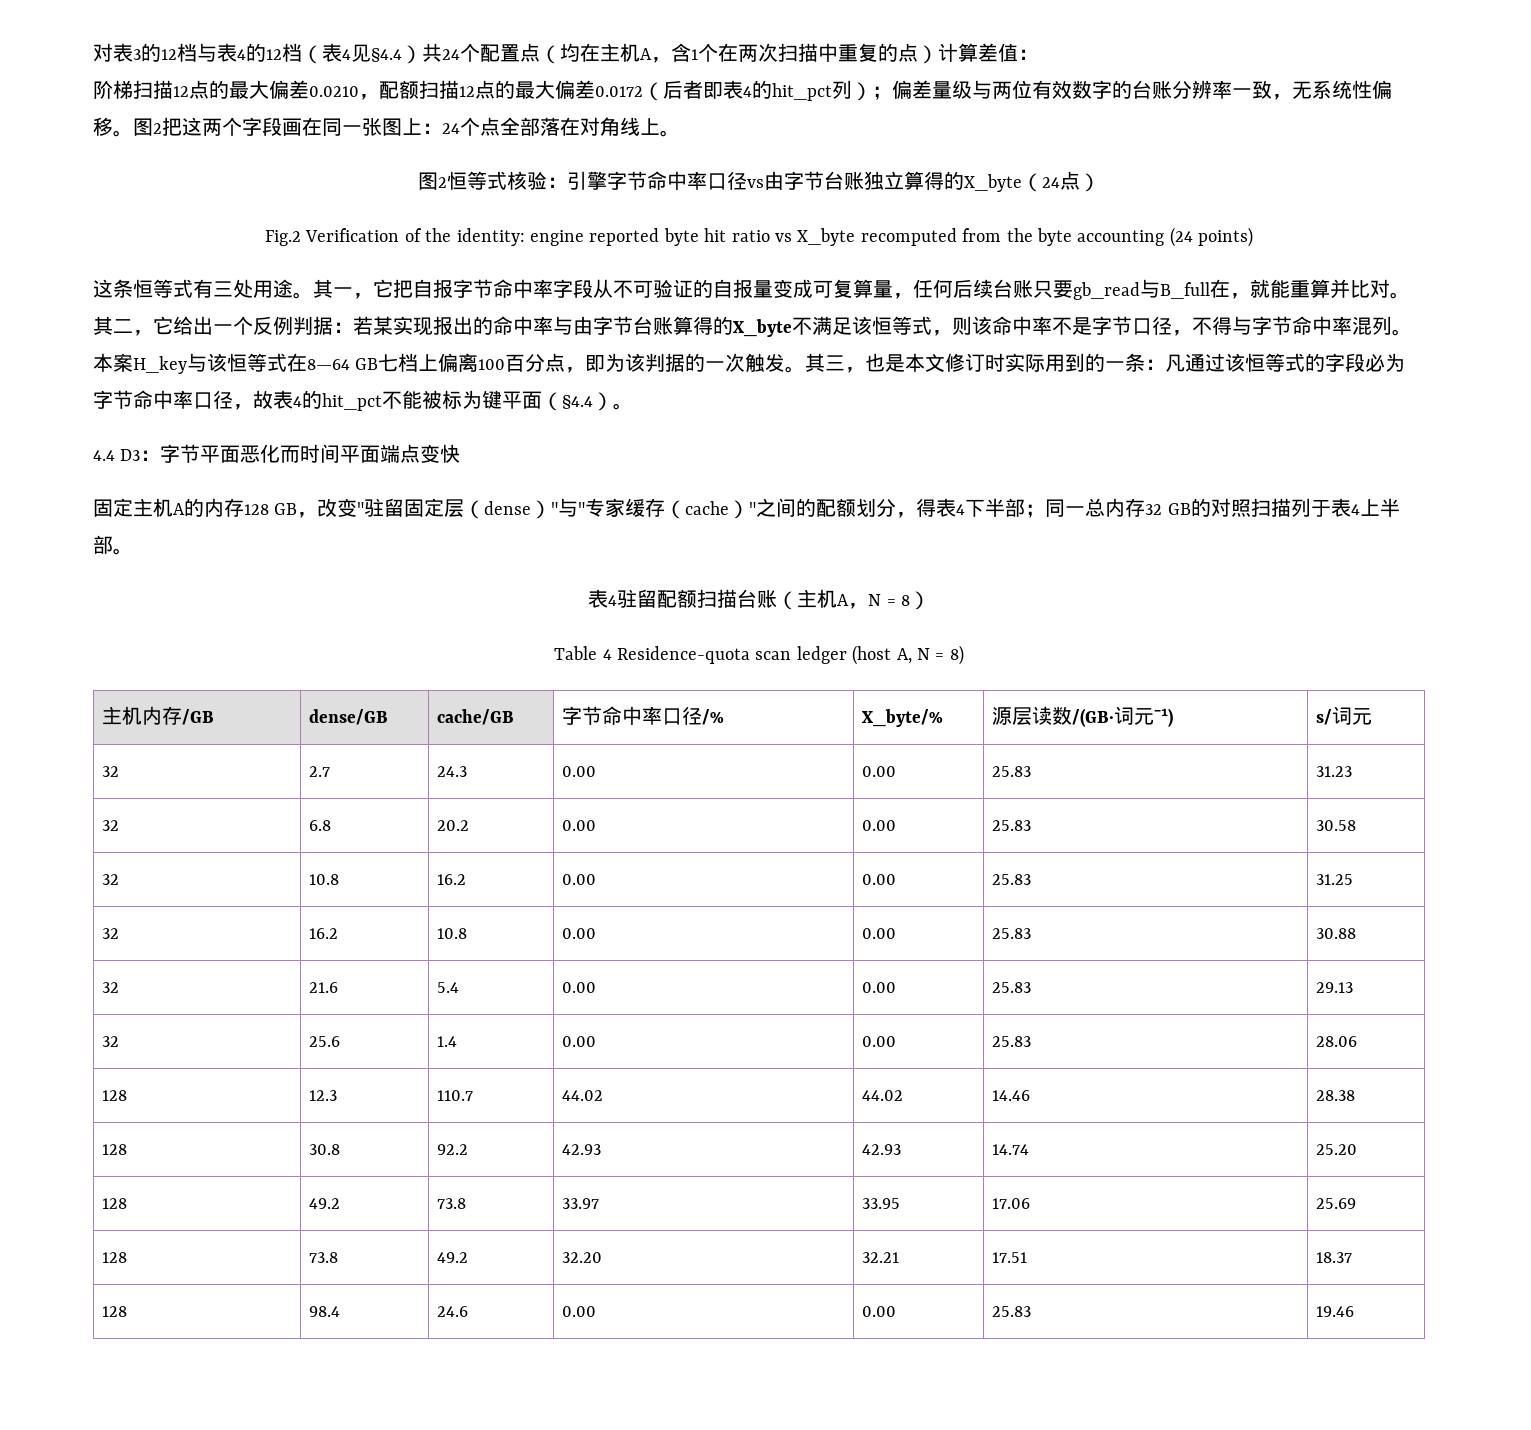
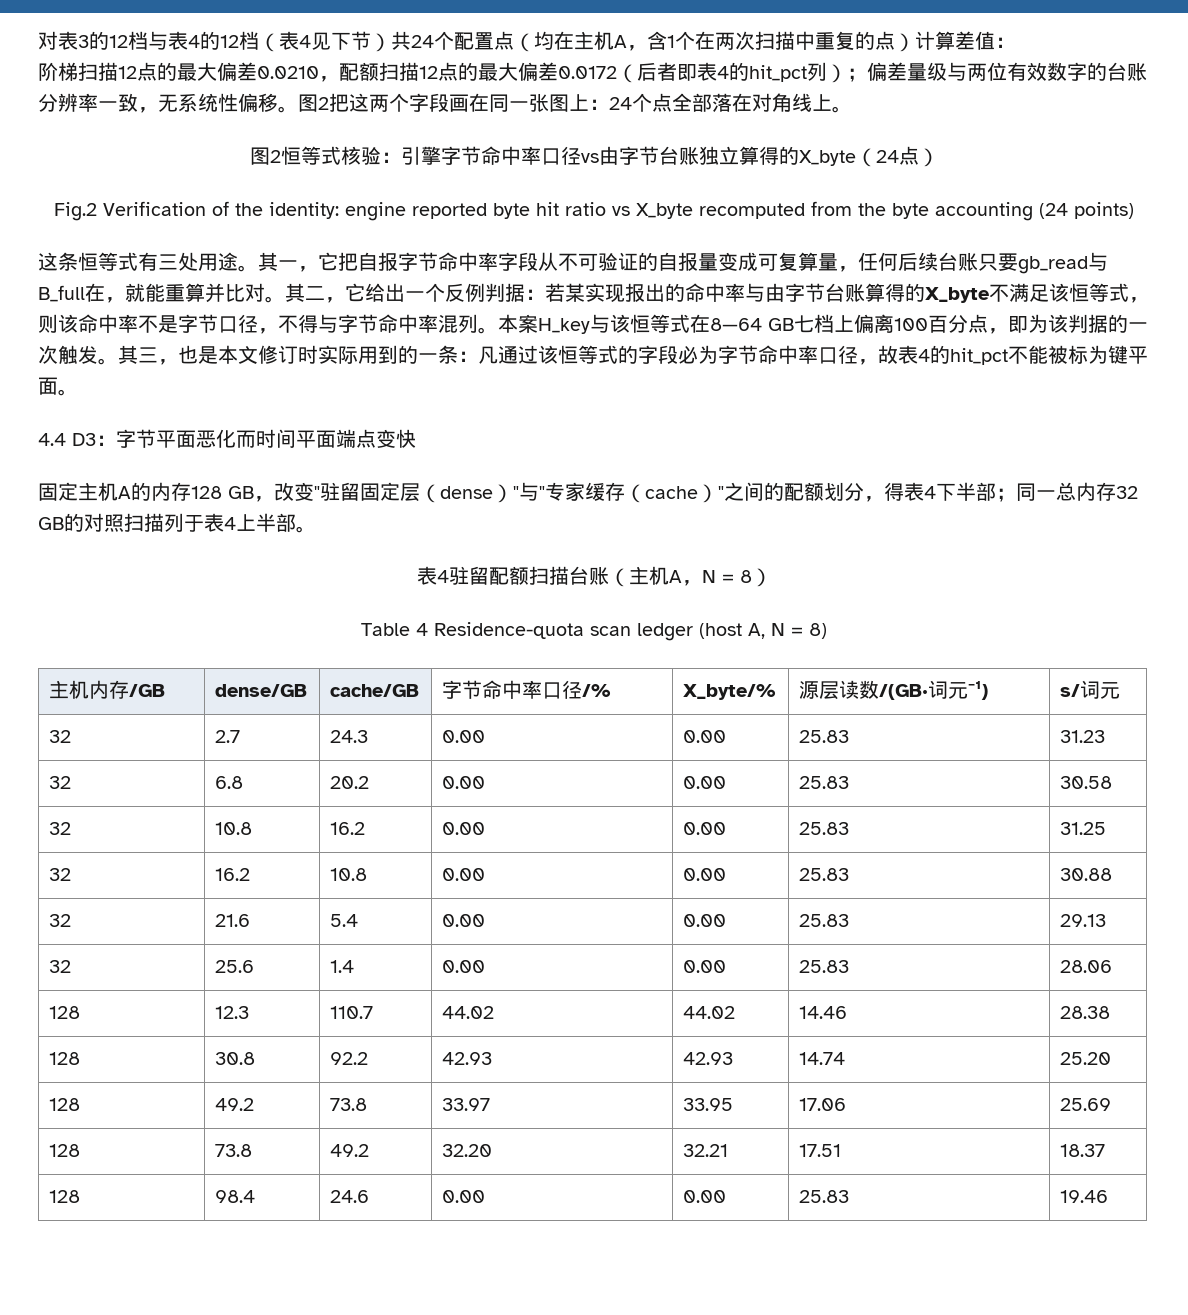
[371,48,402,62] §4.4 -> [331,31,371,50] 下节
[542,392,613,411] （§4.4） -> (58, 386) none

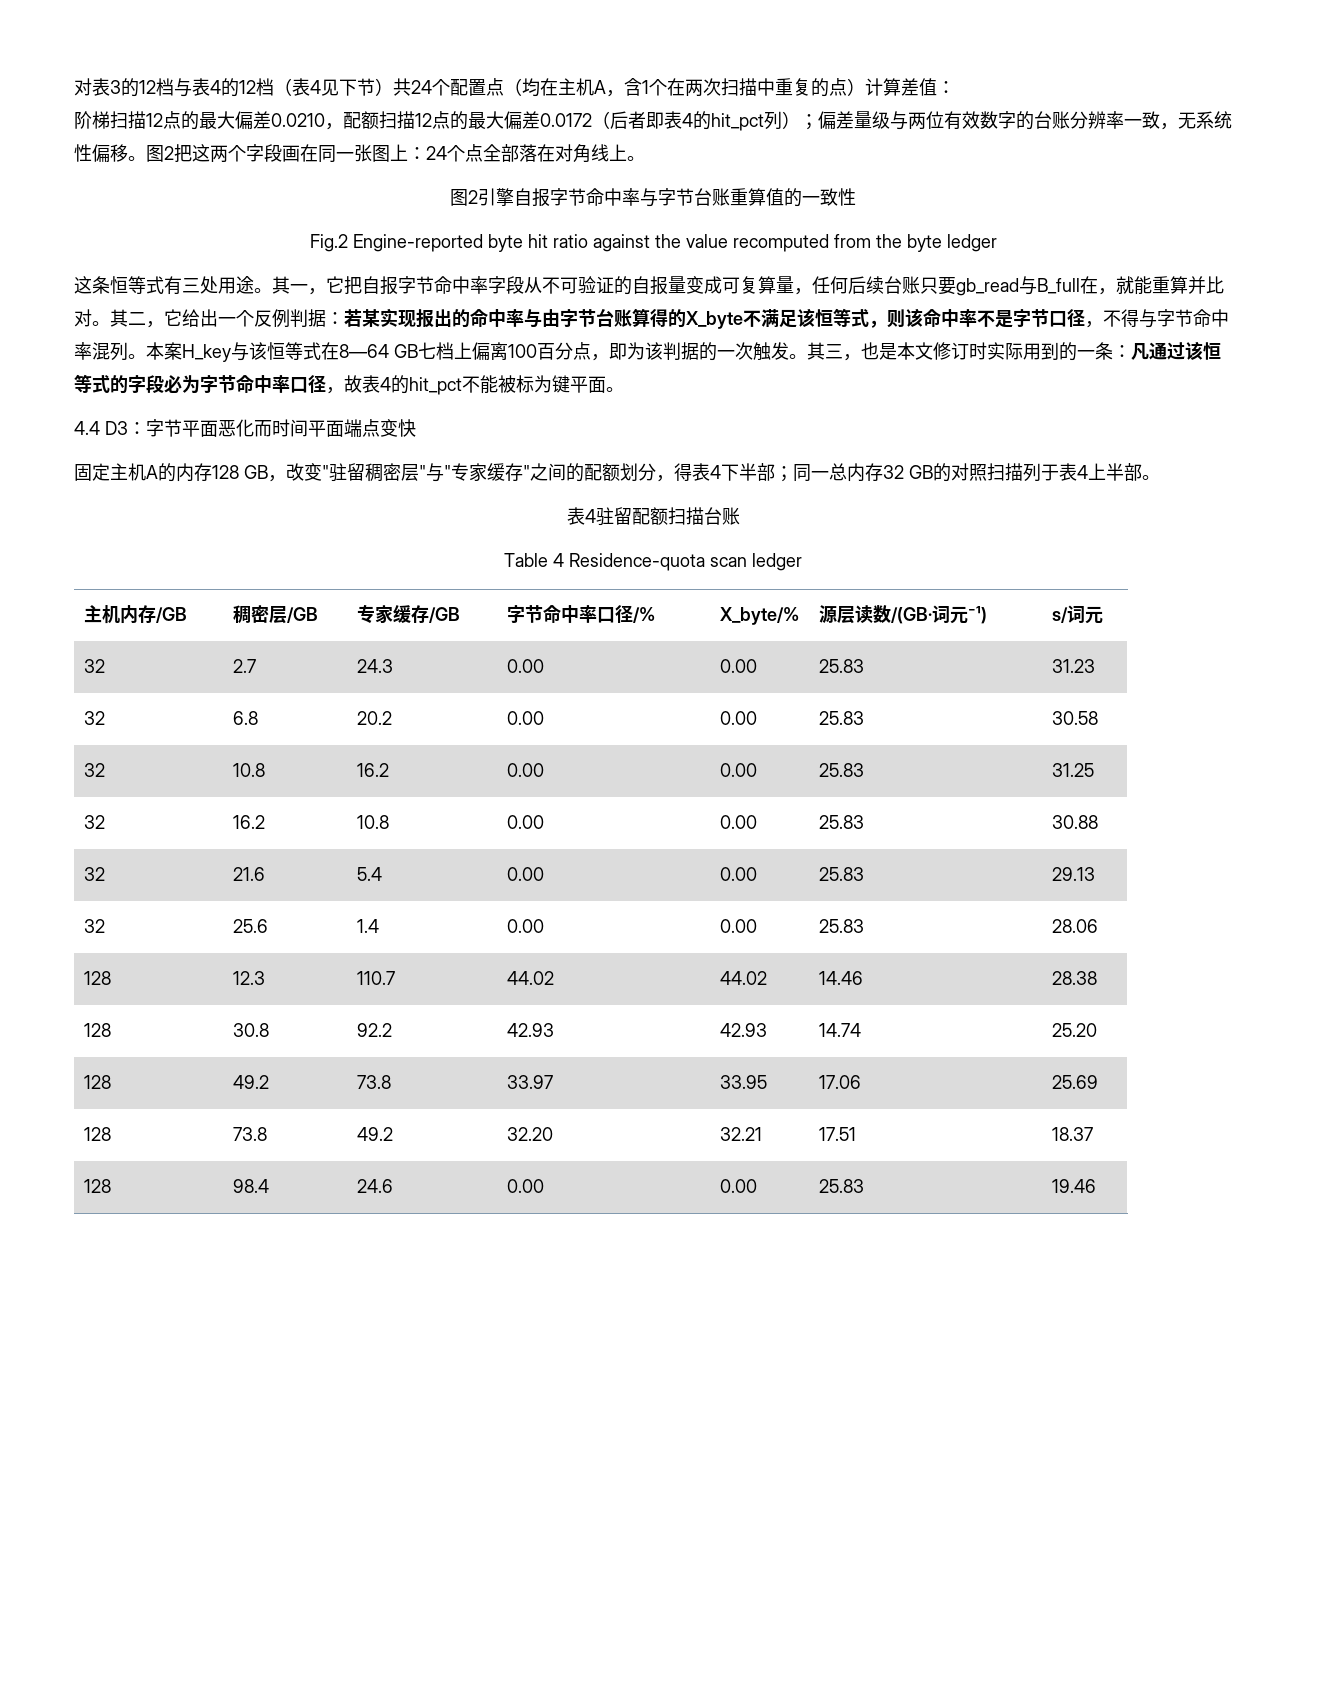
[280,146,939,167] [54,201,693,221] 恒等式核验：引擎字节命中率口径vs由字节台账独立算得的X_byte（24点） // Fig.2 Verification of the identity: engine reported byte hit ratio vs X_byte -> [478,188,856,207] [309,234,728,252] 引擎自报字节命中率与字节台账重算值的一致性 // Fig.2 Engine-reported byte hit ratio against the value
[935,202,1134,221] accounting (24 points) -> [946,234,997,252] ledger
[360,482,513,503] 固定层（dense） -> [365,463,419,482] 稠密层
[625,484,718,503] （cache） -> (523, 472) none
[608,566,772,587] （主机A，N = 8） -> (740, 516) none
[699,623,827,639] [48,680,165,699] [214,684,307,697] [329,684,419,697] (host A, N = 8) // 主机内存/GB | dense/GB | cache/GB -> [83,605,187,624] [232,605,318,624] [356,604,460,624] // 主机内存/GB | 稠密层/GB | 专家缓存/GB

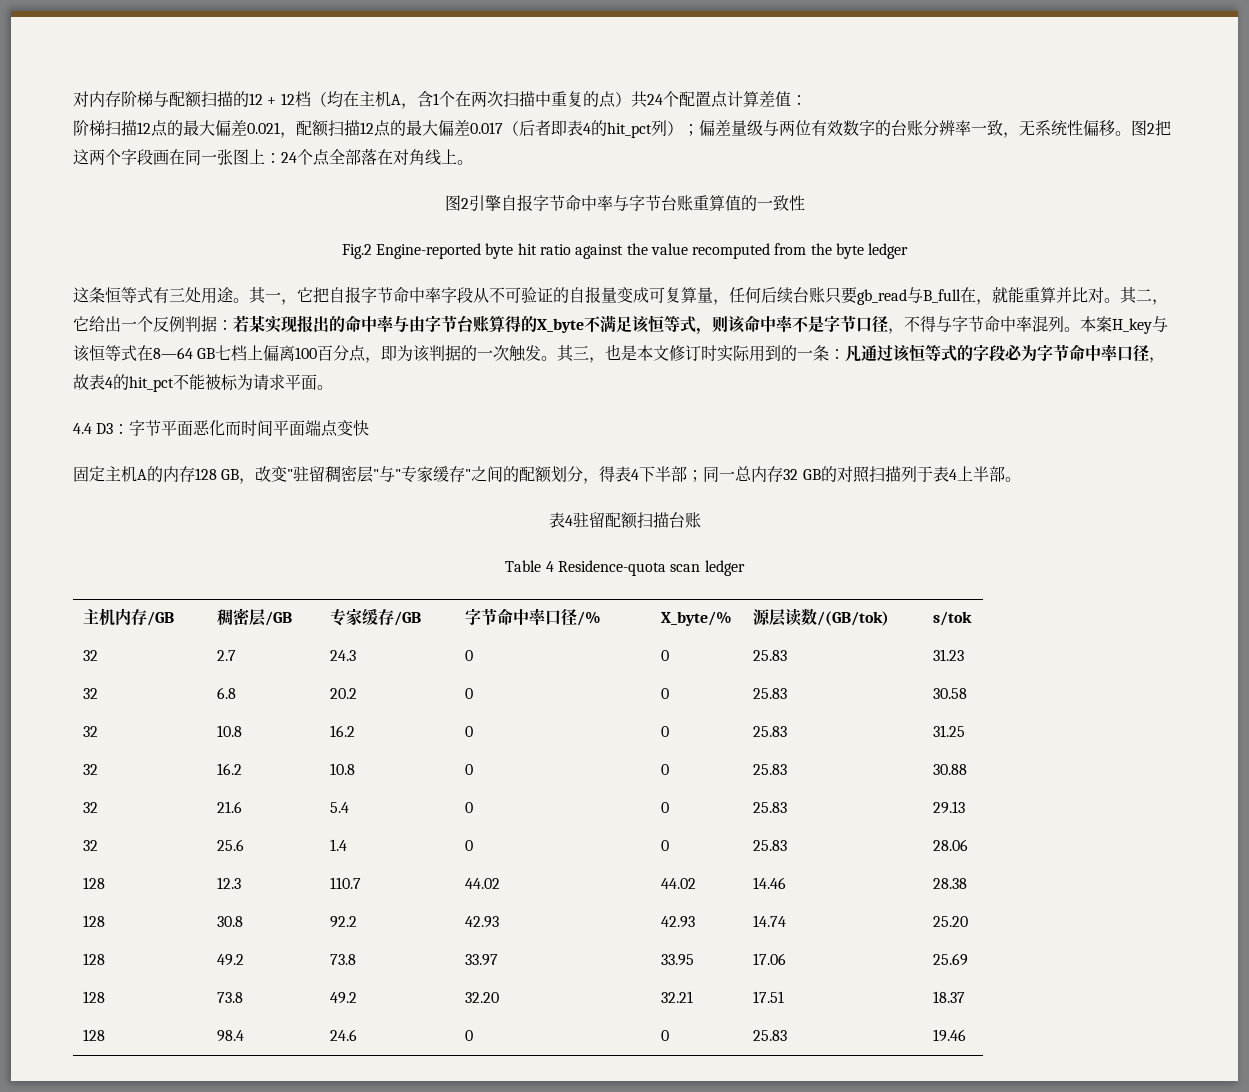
[74,78,504,97] 对表3的12档与表4的12档（表4见下节）共24个配置点 -> [73,91,311,108] 对内存阶梯与配额扫描的12 + 12档
(865, 87) none -> [630,91,728,108] 共24个配置点
[271,113,325,127] 0.0210 -> [247,122,280,134] 0.021
[540,113,592,127] 0.0172 -> [470,122,503,134] 0.017
[552,375,570,393] 键 -> [253,374,285,390] 请求
[890,605,987,624] [1051,605,1103,624] /(GB·词元⁻¹) | s/词元 -> [817,611,890,626] [933,611,973,626] /(GB/tok) | s/tok
[506,659,544,673] [719,659,757,673] 0.00 | 0.00 -> [465,650,474,661] [661,650,670,661] 0 | 0
[506,711,544,725] [719,711,757,725] 0.00 | 0.00 -> [465,688,474,699] [661,688,670,699] 0 | 0
[506,763,544,777] [719,763,757,777] 0.00 | 0.00 -> [465,726,474,737] [661,726,670,737] 0 | 0
[506,815,544,829] [719,815,757,829] 0.00 | 0.00 -> [465,764,474,775] [661,764,670,775] 0 | 0
[506,867,544,881] [719,867,757,881] 0.00 | 0.00 -> [465,802,474,813] [661,802,670,813] 0 | 0
[506,919,544,933] [719,919,757,933] 0.00 | 0.00 -> [465,840,474,851] [661,840,670,851] 0 | 0
[506,1179,544,1193] [719,1179,757,1193] 0.00 | 0.00 -> [465,1030,474,1041] [661,1030,670,1041] 0 | 0

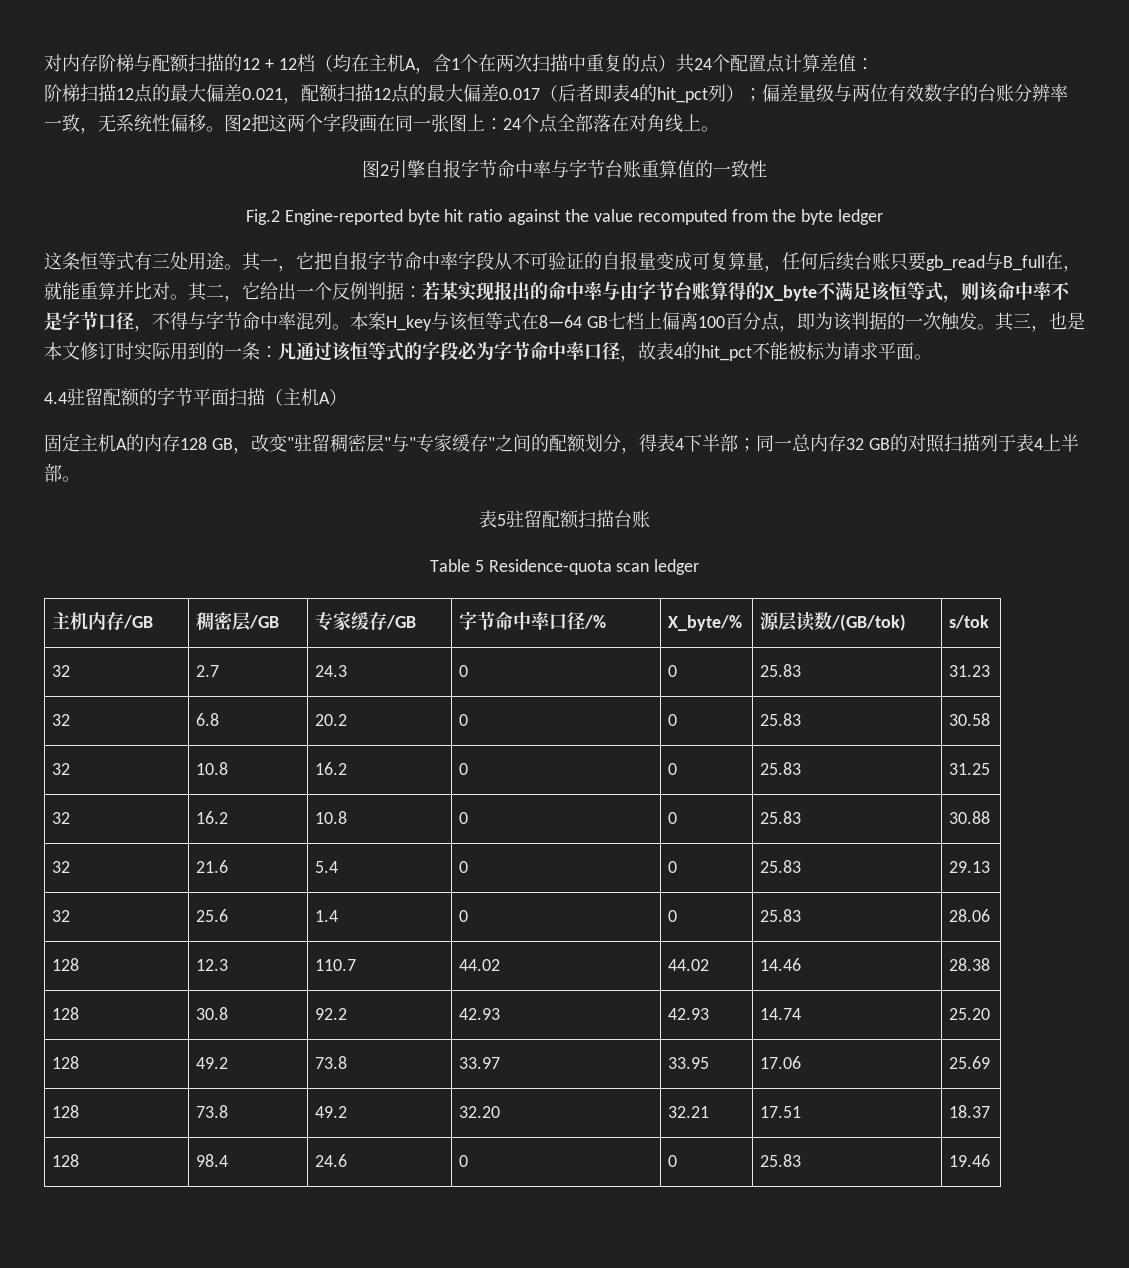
[96,420,370,437] D3：字节平面恶化而时间平面端点变快 -> [67,387,347,407] 驻留配额的字节平面扫描（主机A）
[564,515,573,526] 4 -> [497,514,506,526] 5
[545,561,554,572] 4 -> [474,560,484,572] 5

